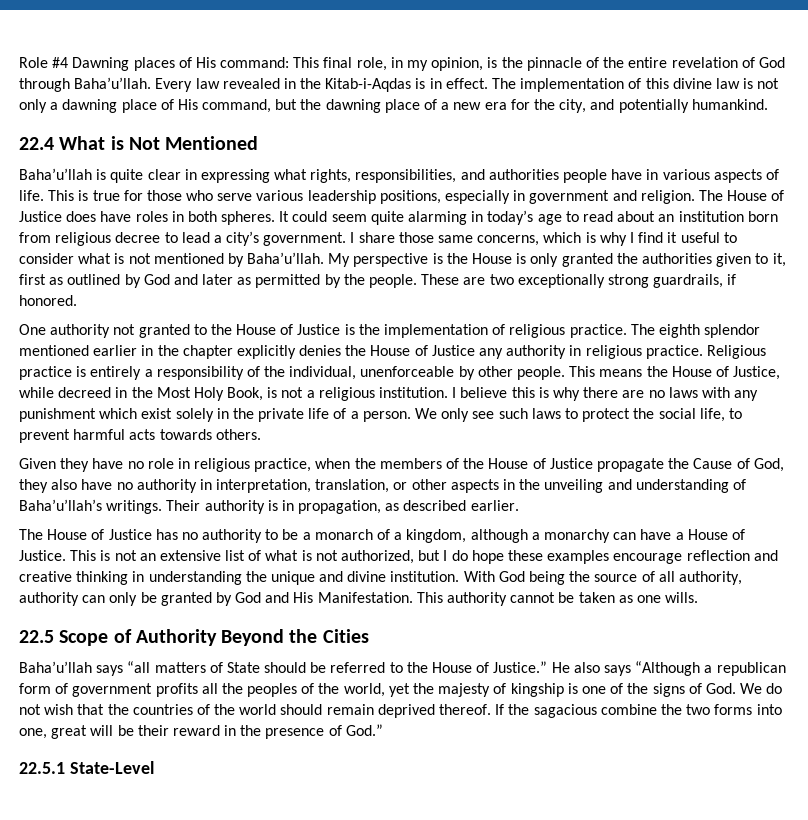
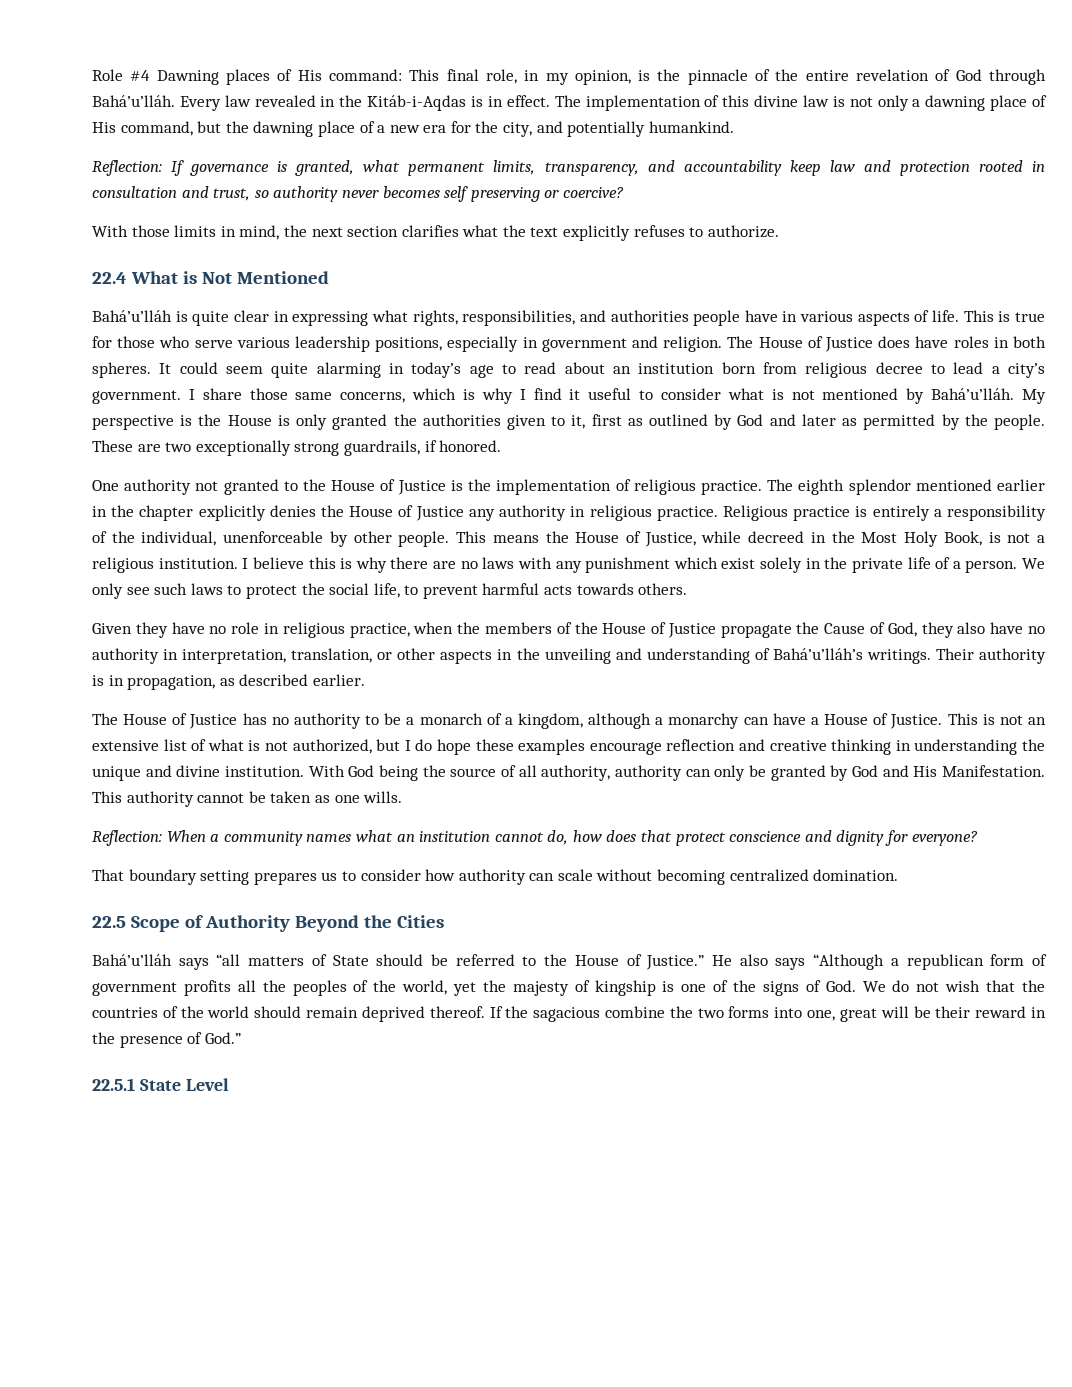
[74,77,152,89] Baha’u’llah. -> [92,95,175,107] Bahá’u’lláh.
[325,78,412,92] Kitab-i-Aqdas -> [367,95,467,111] Kitáb-i-Aqdas
(768, 104) none -> [92,160,1045,176] [92,186,624,202] [92,225,779,241] // Reflection: If governance is granted, what permanent limits, transparency, and accountability keep law and protection rooted in consultation and trust, so authority never becomes self preserving or coercive? // With those limits in mind, the next section clarifies what the text explicitly refuses to authorize.
[19,168,92,180] Baha’u’llah -> [92,310,172,322] Bahá’u’lláh
[247,252,325,264] Baha’u’llah. -> [931,388,1015,400] Bahá’u’lláh.
[19,499,102,511] Baha’u’llah’s -> [772,648,863,660] Bahá’u’lláh’s
(699, 597) none -> [92,830,978,846] [92,869,899,885] // Reflection: When a community names what an institution cannot do, how does that protect conscience and dignity for everyone? // That boundary setting prepares us to consider how authority can scale without becoming centralized domination.
[19,661,92,673] Baha’u’llah -> [92,954,172,966] Bahá’u’lláh
[69,761,154,774] State-Level -> [139,1078,229,1091] State Level

